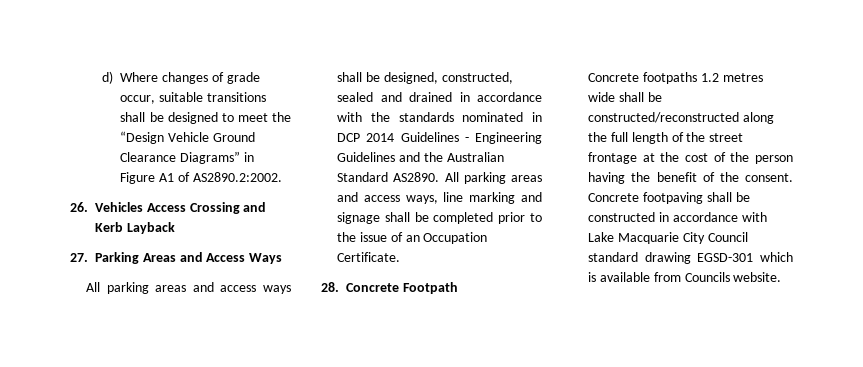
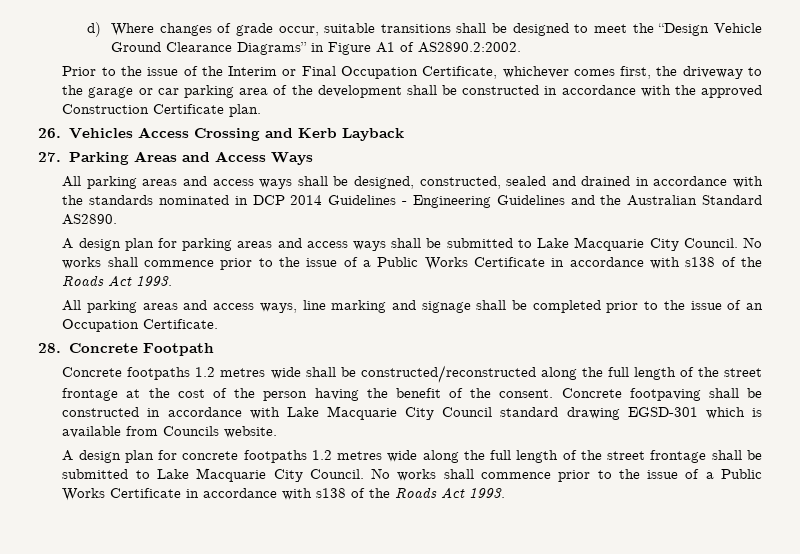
(282, 177) none -> [62,66,762,79] [62,85,762,98] [62,104,262,117] // Prior to the issue of the Interim or Final Occupation Certificate, whichever comes first, the driveway to the garage or car parking area of the development shall be constructed in accordance with the approved Construction Certificate plan.
(440, 177) none -> [62,237,762,251] [62,257,762,270] [62,275,173,286] // A design plan for parking areas and access ways shall be submitted to Lake Macquarie City Council. No works shall commence prior to the issue of a Public Works Certificate in accordance with s138 of the Roads Act 1993. //
(782, 277) none -> [62,450,762,463] [62,468,762,482] [62,487,506,501] // A design plan for concrete footpaths 1.2 metres wide along the full length of the street frontage shall be submitted to Lake Macquarie City Council. No works shall commence prior to the issue of a Public Works Certificate in accordance with s138 of the Roads Act 1993.

